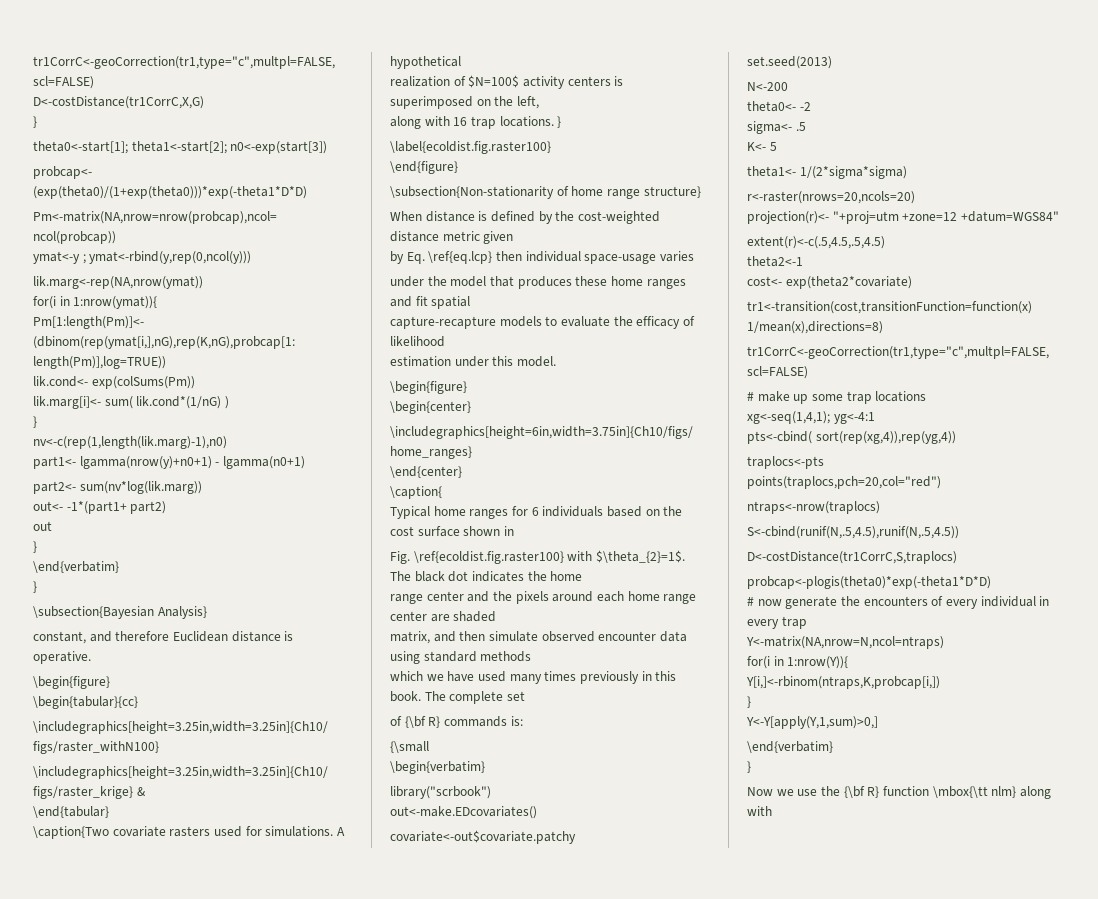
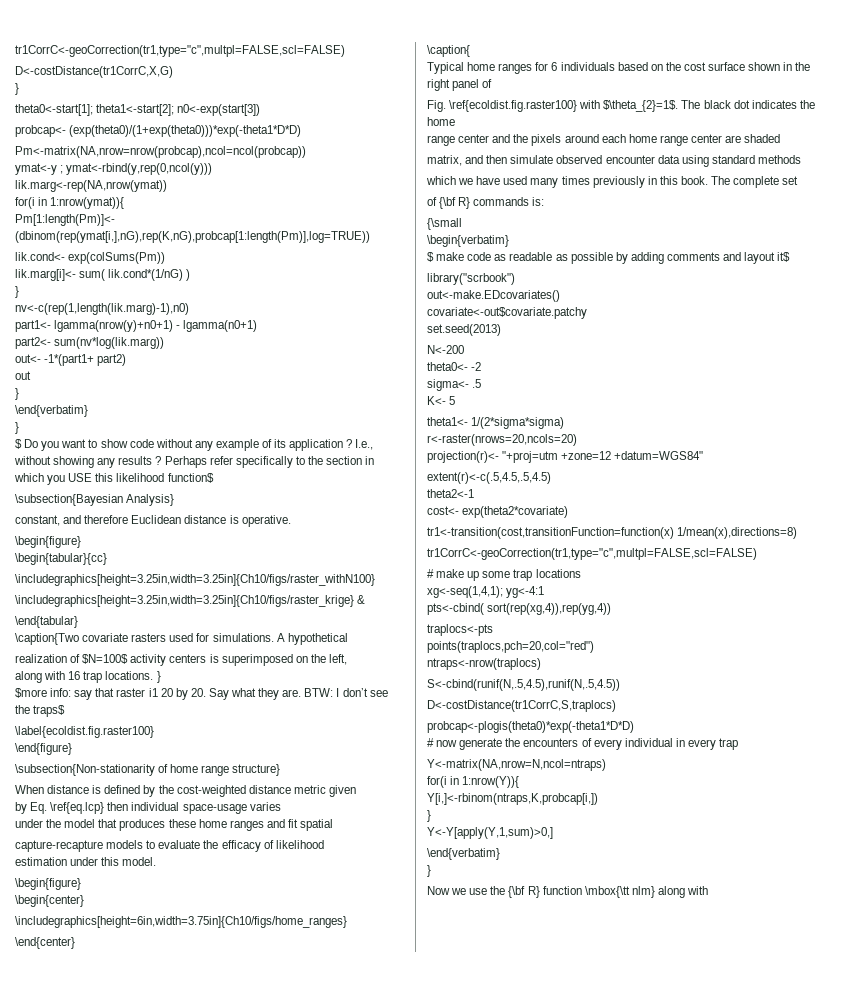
(37, 587) none -> [15,439,374,451] [14,456,375,468] [14,473,214,485] // $ Do you want to show code without any example of its application ? I.e., without showing any results ? Perhaps refer specifically to the section in which you USE this likelihood function$
(562, 122) none -> [15,688,388,700] [15,705,66,717] // $more info: say that raster i1 20 by 20. Say what they are. BTW: I don’t see the traps$
(514, 531) none -> [795,62,811,71] [427,79,493,91] the right panel of
(485, 767) none -> [427,252,791,264] // $ make code as readable as possible by adding comments and layout it$

